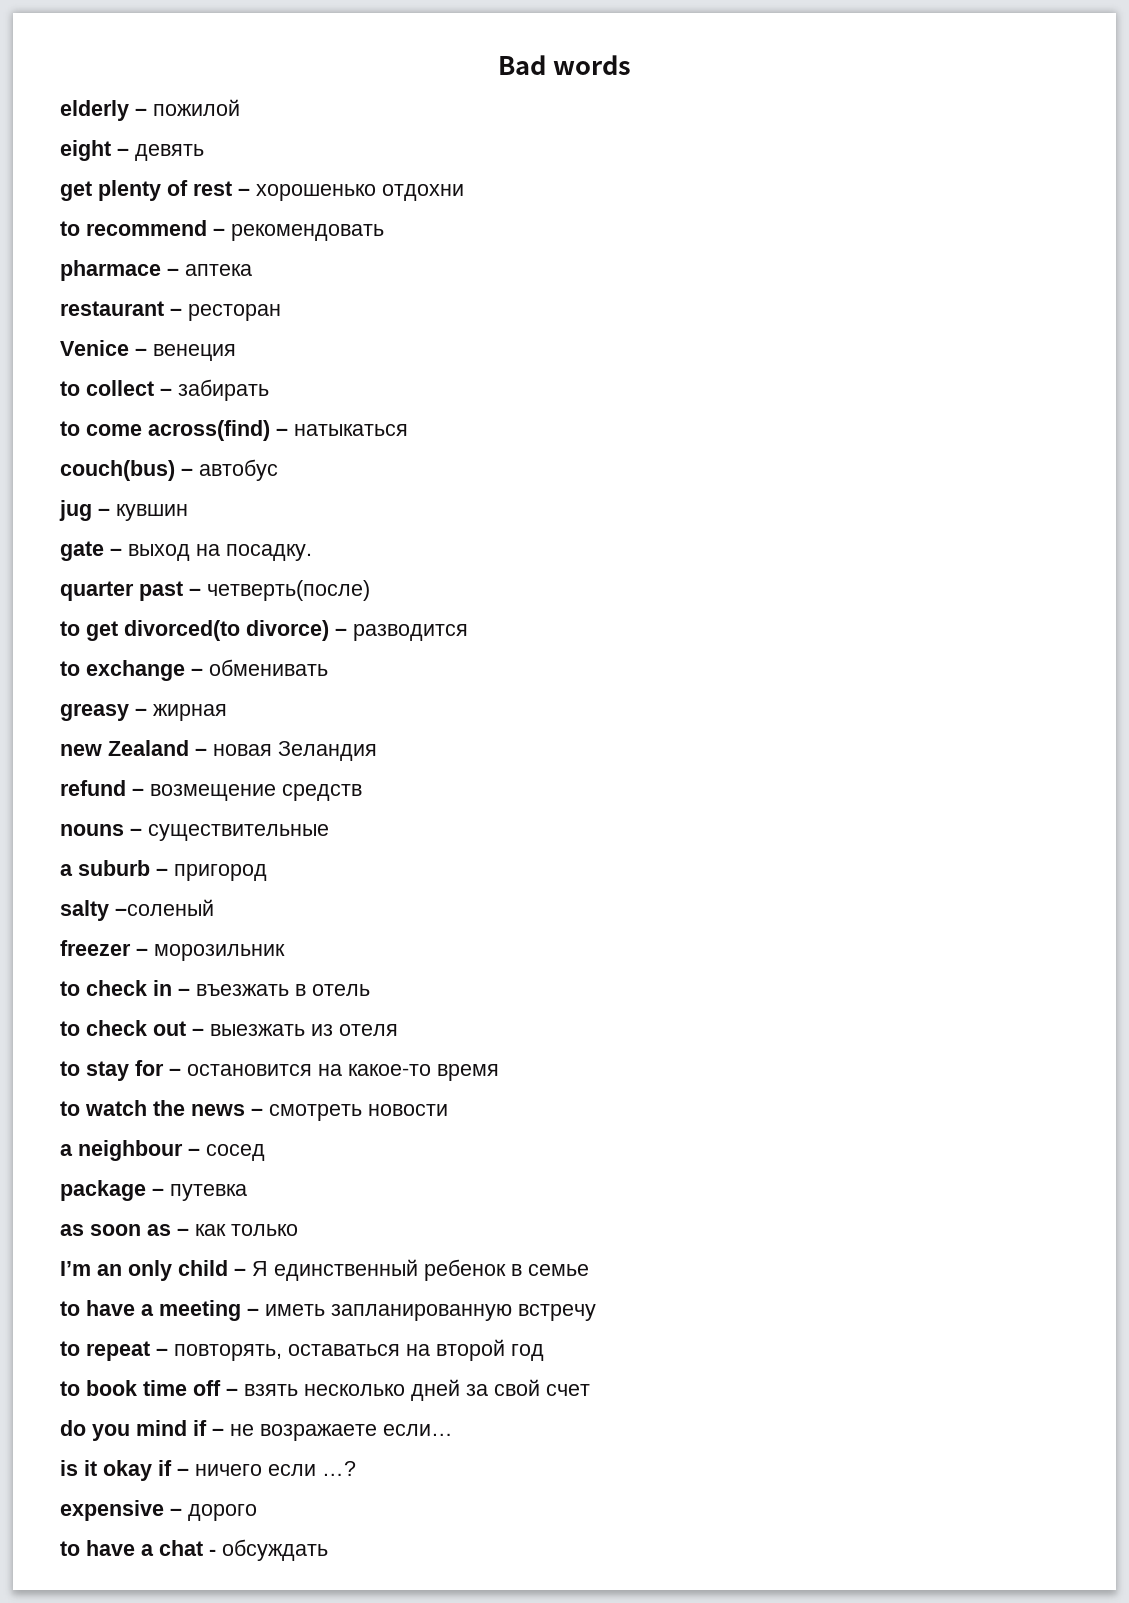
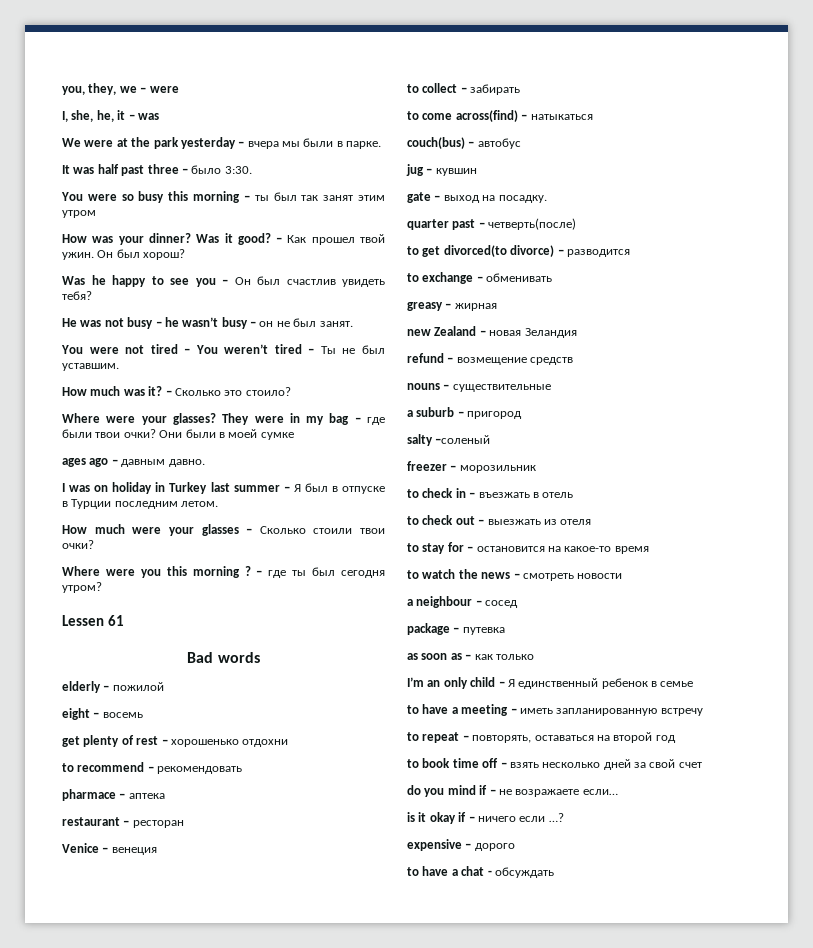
(498, 65) none -> [62,83,179,95] [62,110,159,122] [62,137,382,149] [62,164,252,176] [61,191,385,203] [62,210,96,218] [62,233,386,245] [62,249,186,260] [62,275,385,287] [62,291,92,300] [62,317,353,329] [61,344,385,354] [62,363,119,371] [62,386,291,396] [62,413,386,425] [62,429,294,440] [62,458,205,467] [62,482,385,494] [62,499,219,509] [62,524,385,536] [62,540,94,549] [62,566,385,578] [62,582,102,593] [62,615,124,626] you, they, we – were // I, she, he, it – was // We were at the park yesterday – вчера мы были в парке. // It was half past three – было 3:30. // You were so busy this morning – ты был так занят этим утром // How was your dinner? Was it good? – Как прошел твой ужин. Он был хорош? // Was he happy to see you – Он был счастлив увидеть тебя? // He was not busy – he wasn’t busy – он не был занят. // You were not tired – You weren’t tired – Ты не был уставшим. // How much was it? – Сколько это стоило? // Where were your glasses? They were in my bag – где были твои очки? Они были в моей сумке // ages ago – давным давно. // I was on holiday in Turkey last summer – Я был в отпуске в Турции последним летом. // How much were your glasses – Сколько стоили твои очки? // Where were you this morning ? – где ты был сегодня утром? // Lessen 61 //
[135,144,204,161] девять -> [102,712,143,718] восемь

